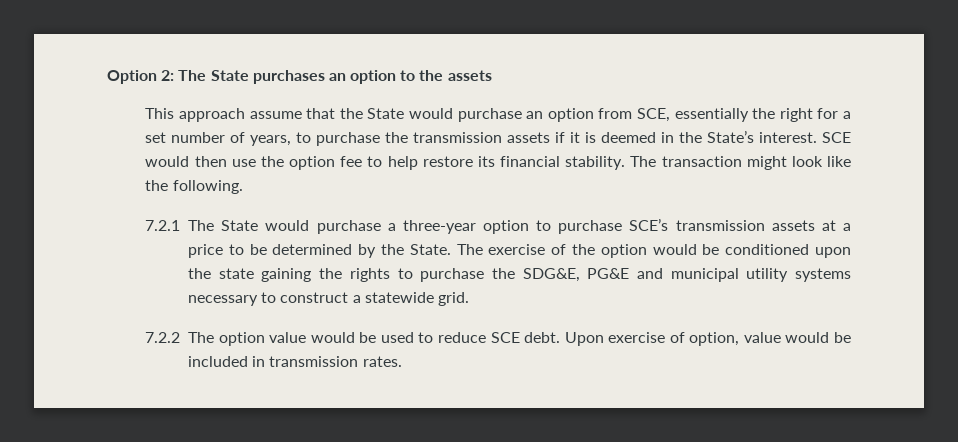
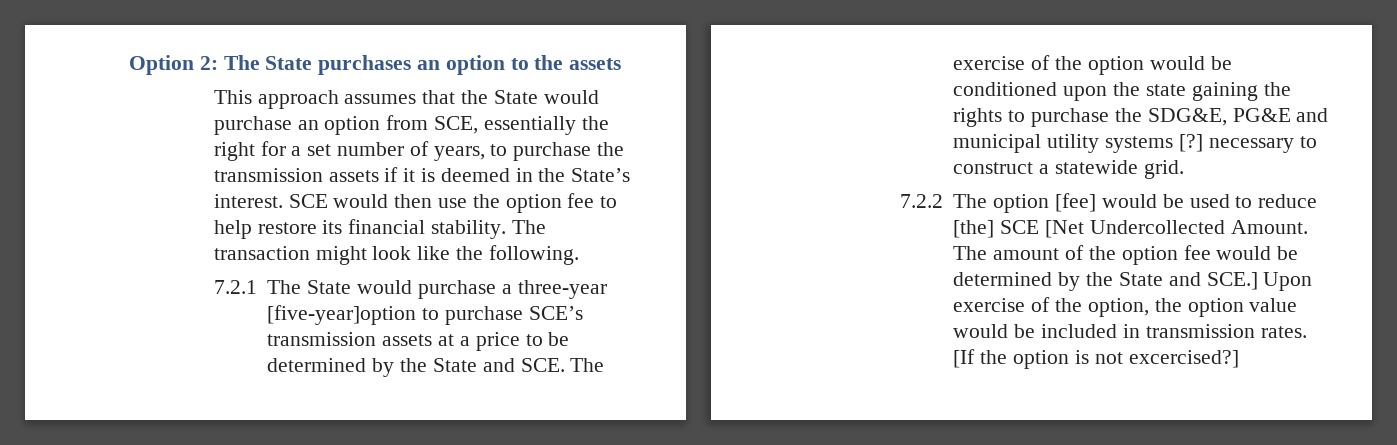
[249,111,302,119] assume -> [344,94,417,104] assumes
[482,220,529,234] option -> [267,305,417,325] [five-year]option
[409,244,451,255] State. -> [432,358,565,372] State and SCE.
(851, 275) none -> [1178,134,1203,152] [?]
[269,332,307,343] value -> [1055,193,1097,212] [fee]
[490,332,740,346] SCE debt. Upon exercise of option, -> [953,220,1308,238] [953,245,1299,265] [953,272,1313,291] [953,297,1244,317] [the] SCE [Net Undercollected Amount. The amount of the option fee would be determined by the State and SCE.] Upon exercise of the option, the option
(402, 361) none -> [953,349,1239,369] [If the option is not excercised?]

